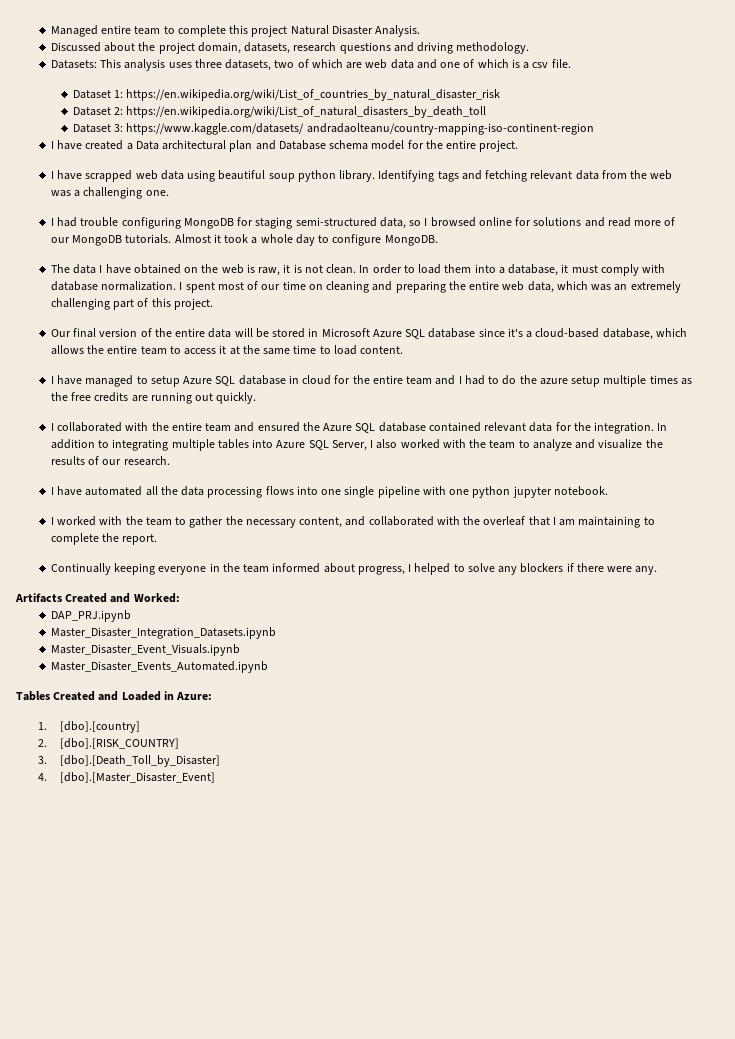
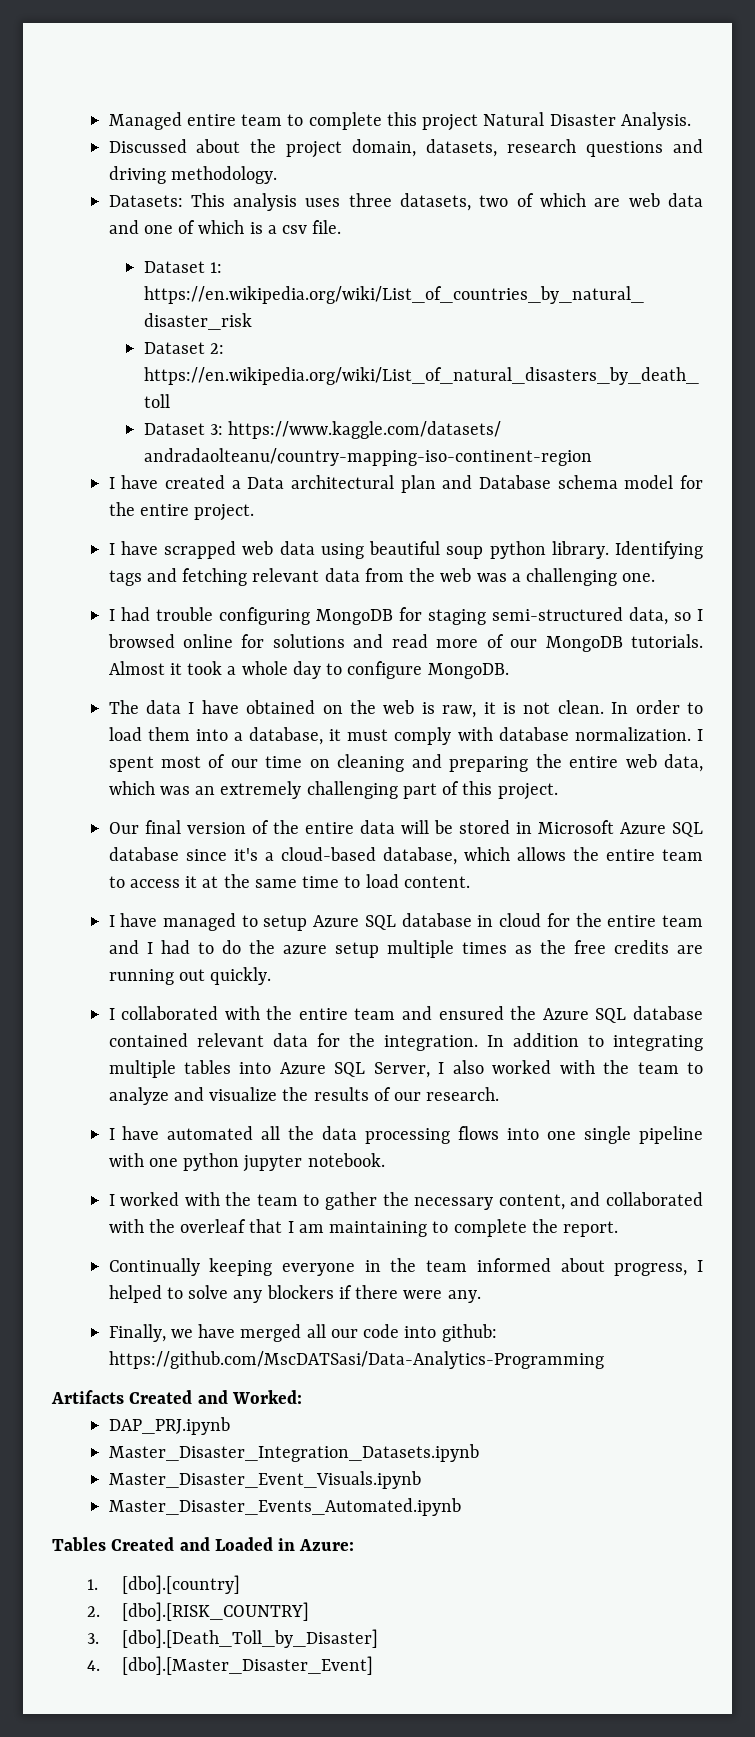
(658, 570) none -> [108,1324,497,1342] [108,1351,604,1369] // Finally, we have merged all our code into github: https://github.com/MscDATSasi/Data-Analytics-Programming

